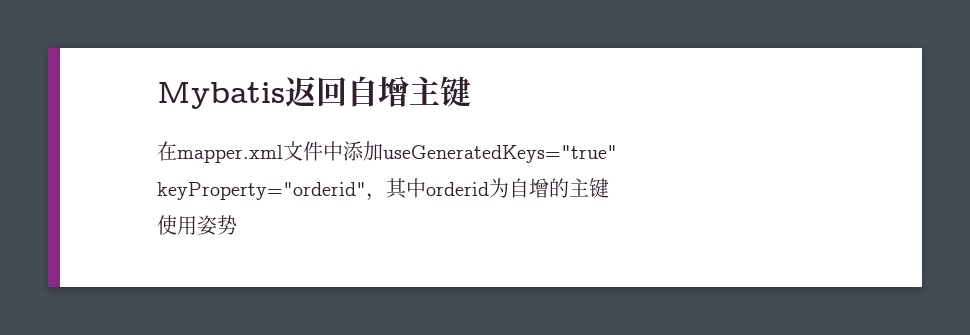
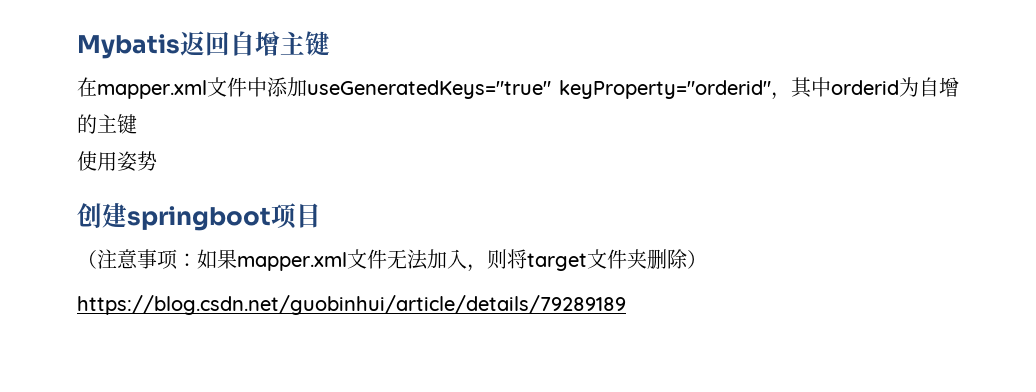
(237, 225) none -> [77,203,321,231] [77,249,707,272] [77,295,626,315] // 创建springboot项目 // （注意事项：如果mapper.xml文件无法加入，则将target文件夹删除） // https://blog.csdn.net/guobinhui/article/details/79289189

